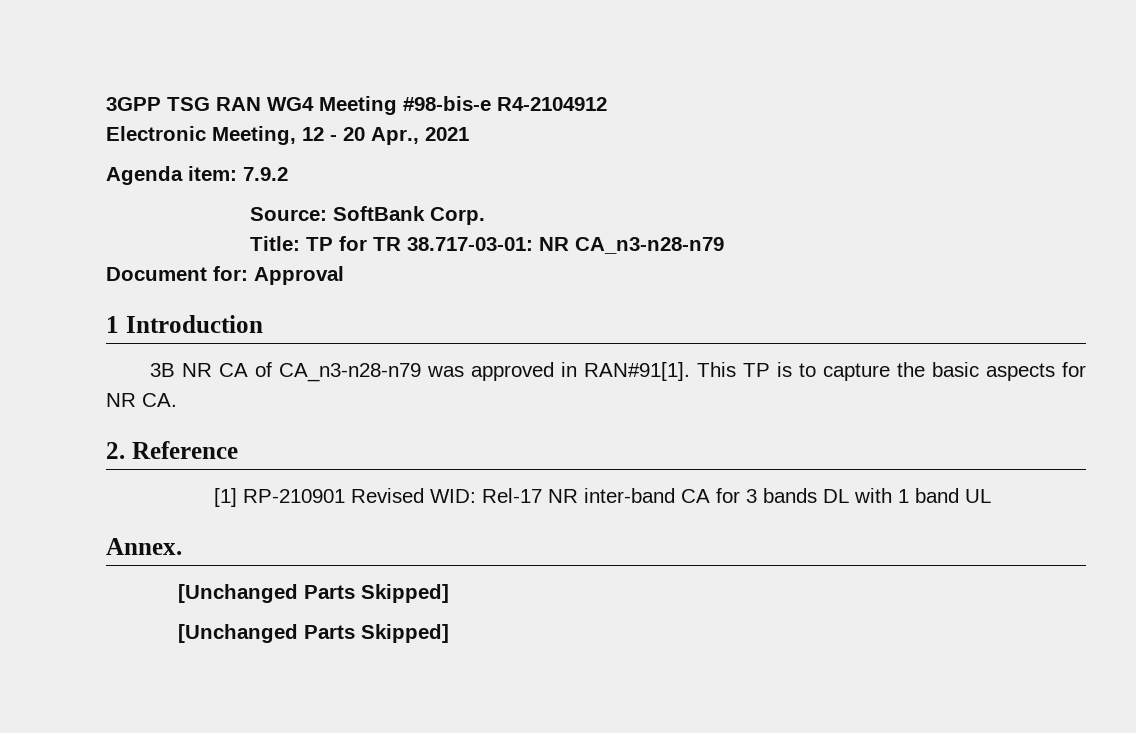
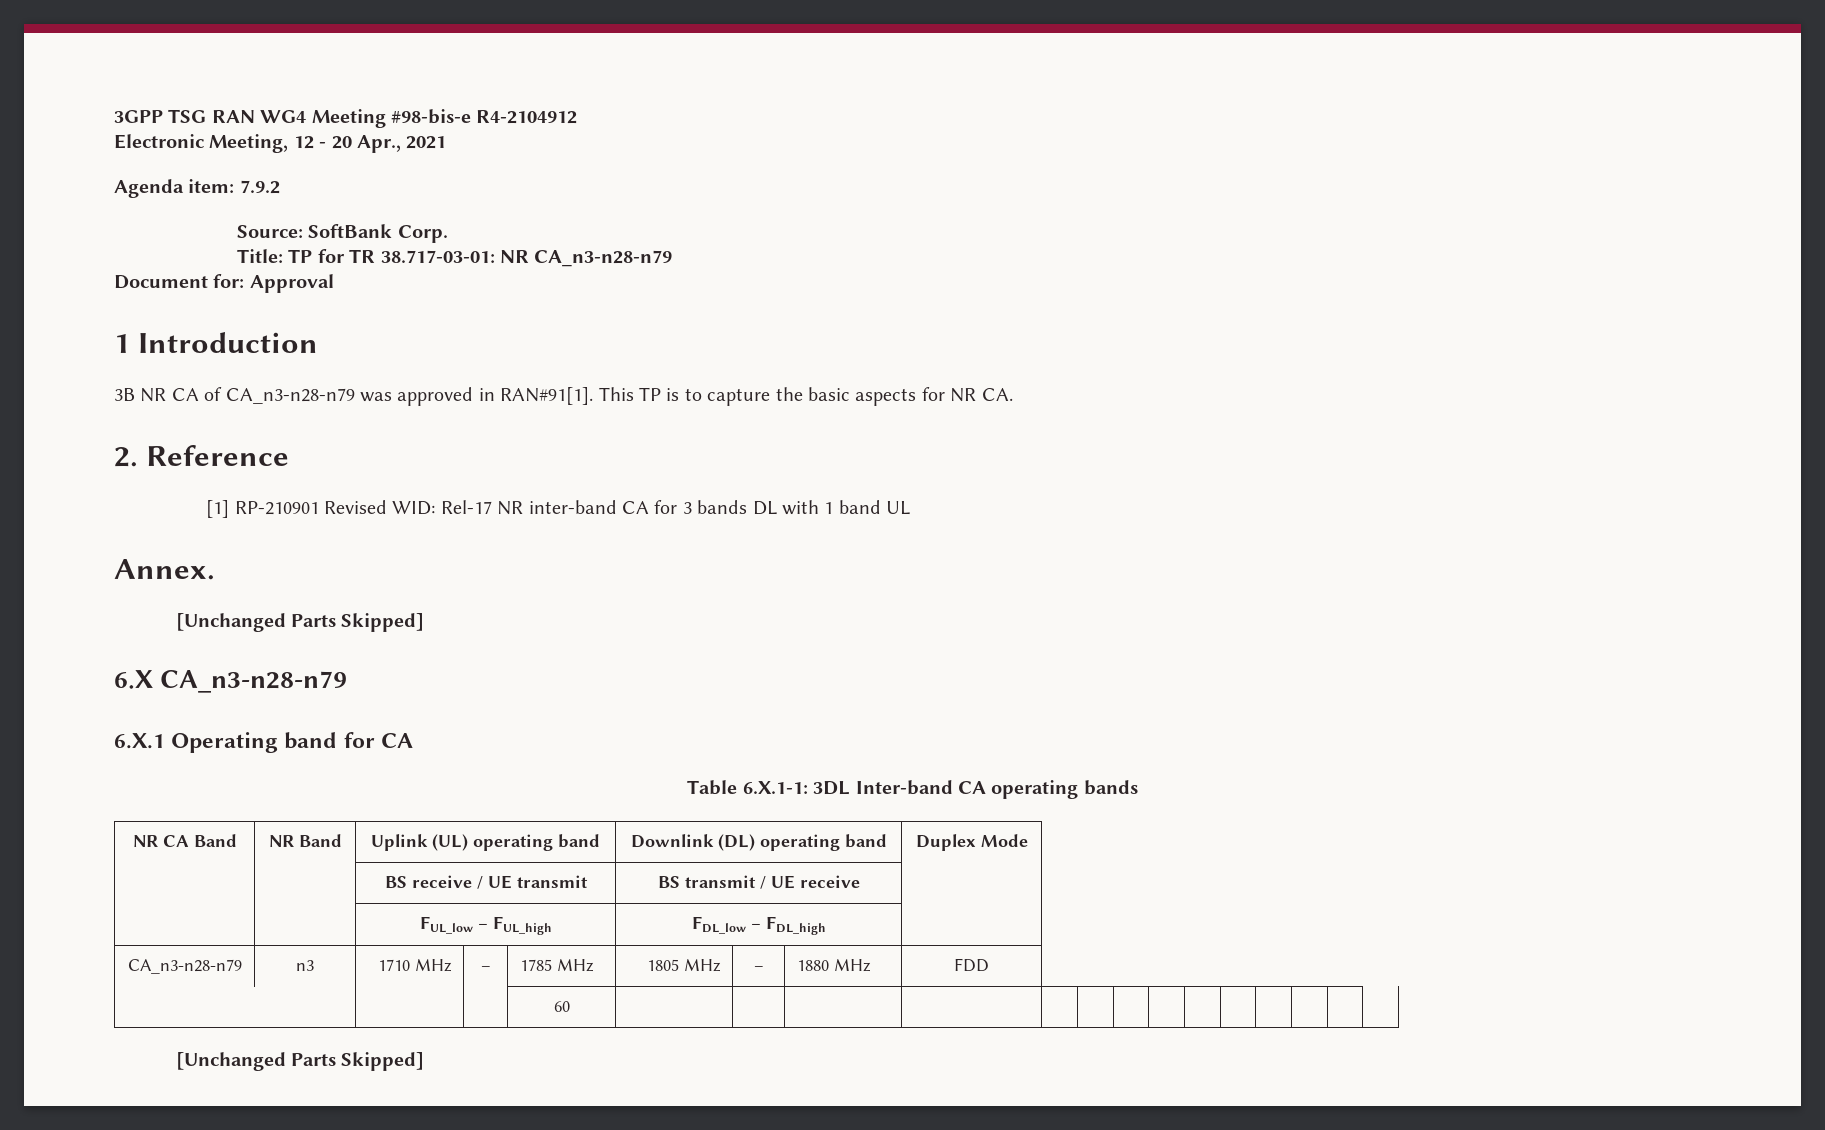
(450, 593) none -> [114,670,348,693] [114,732,413,753] [687,780,1138,799] [132,834,237,847] [268,834,342,847] [371,834,600,851] [630,834,887,851] [915,834,1028,851] [384,875,588,889] [657,875,860,889] [419,916,552,935] [691,916,826,935] [127,959,242,974] [296,960,314,971] [378,959,453,972] [480,966,491,971] [519,959,594,972] [647,959,722,972] [753,966,764,971] [796,959,871,972] [954,958,989,972] [553,1001,570,1012] // 6.X CA_n3-n28-n79 // 6.X.1 Operating band for CA // Table 6.X.1-1: 3DL Inter-band CA operating bands // NR CA Band | NR Band | Uplink (UL) operating band | Downlink (DL) operating band | Duplex Mode // | | BS receive / UE transmit | BS transmit / UE receive | // | | FUL_low – FUL_high | FDL_low – FDL_high | // CA_n3-n28-n79 | n3 | 1710 MHz | – | 1785 MHz | 1805 MHz | – | 1880 MHz | FDD // | | | 60 | | | | | | | | | | | | | |

